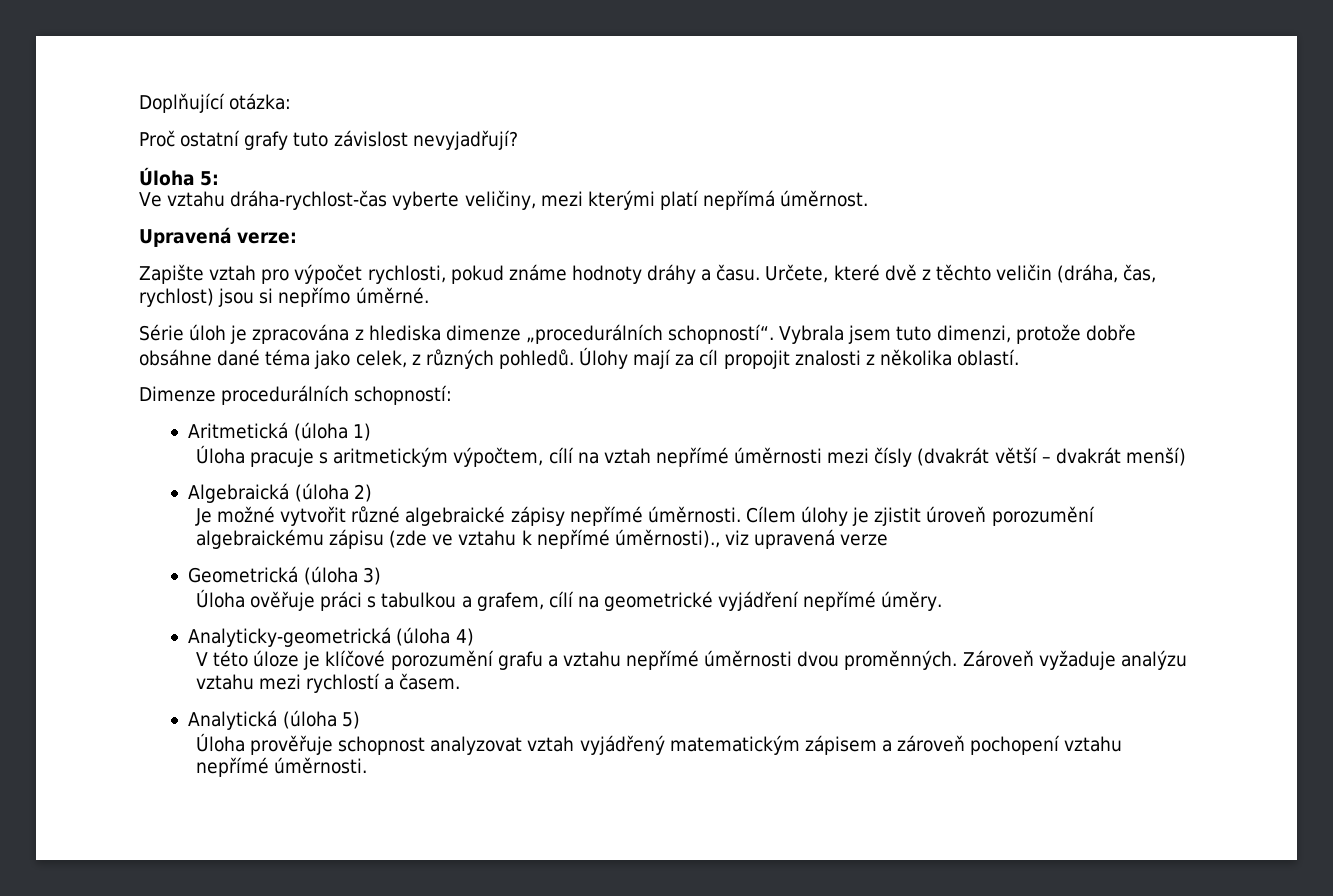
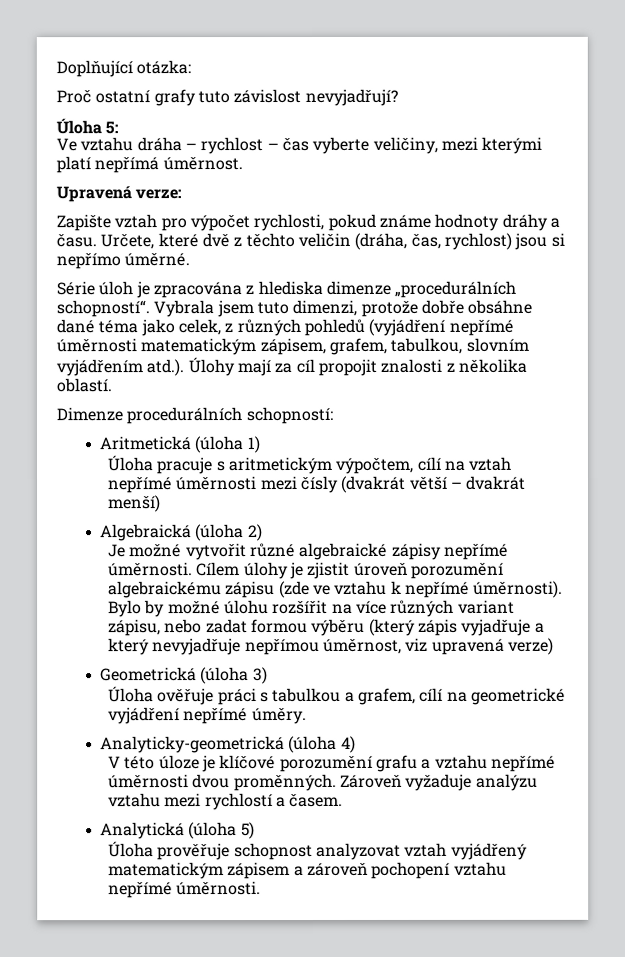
[230,190,388,210] dráha-rychlost-čas -> [136,137,309,155] dráha – rychlost – čas
[498,349,574,369] pohledů. -> [303,318,514,337] [56,337,529,356] [56,359,185,377] pohledů (vyjádření nepřímé úměrnosti matematickým zápisem, grafem, tabulkou, slovním vyjádřením atd.).
[614,529,720,548] úměrnosti)., -> [473,580,564,598] [108,599,515,618] [108,618,545,637] [108,638,403,656] úměrnosti). Bylo by možné úlohu rozšířit na více různých variant zápisu, nebo zadat formou výběru (který zápis vyjadřuje a který nevyjadřuje nepřímou úměrnost,
[840,534,889,546] verze -> [508,637,555,655] verze)

